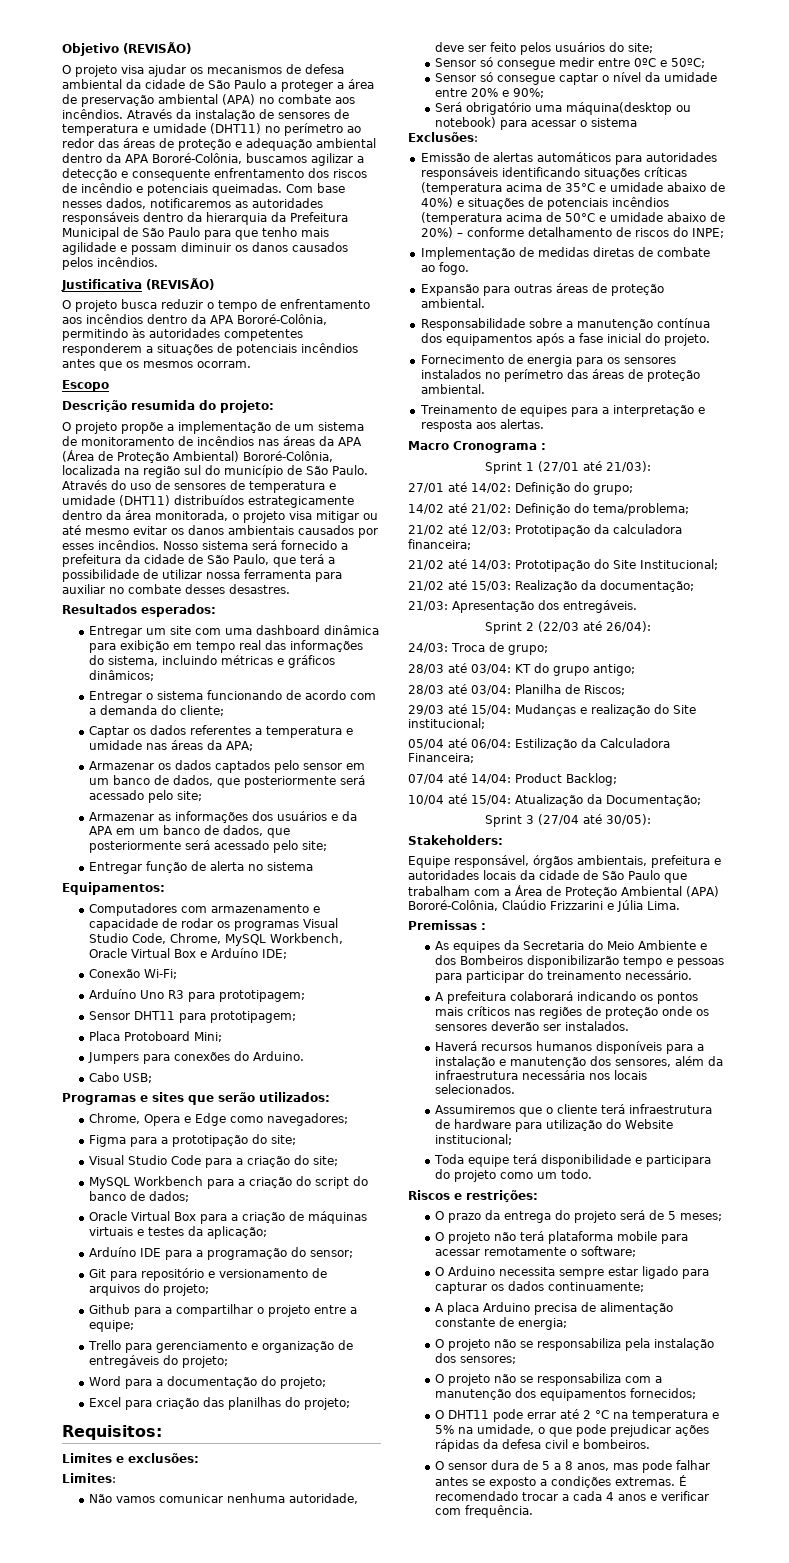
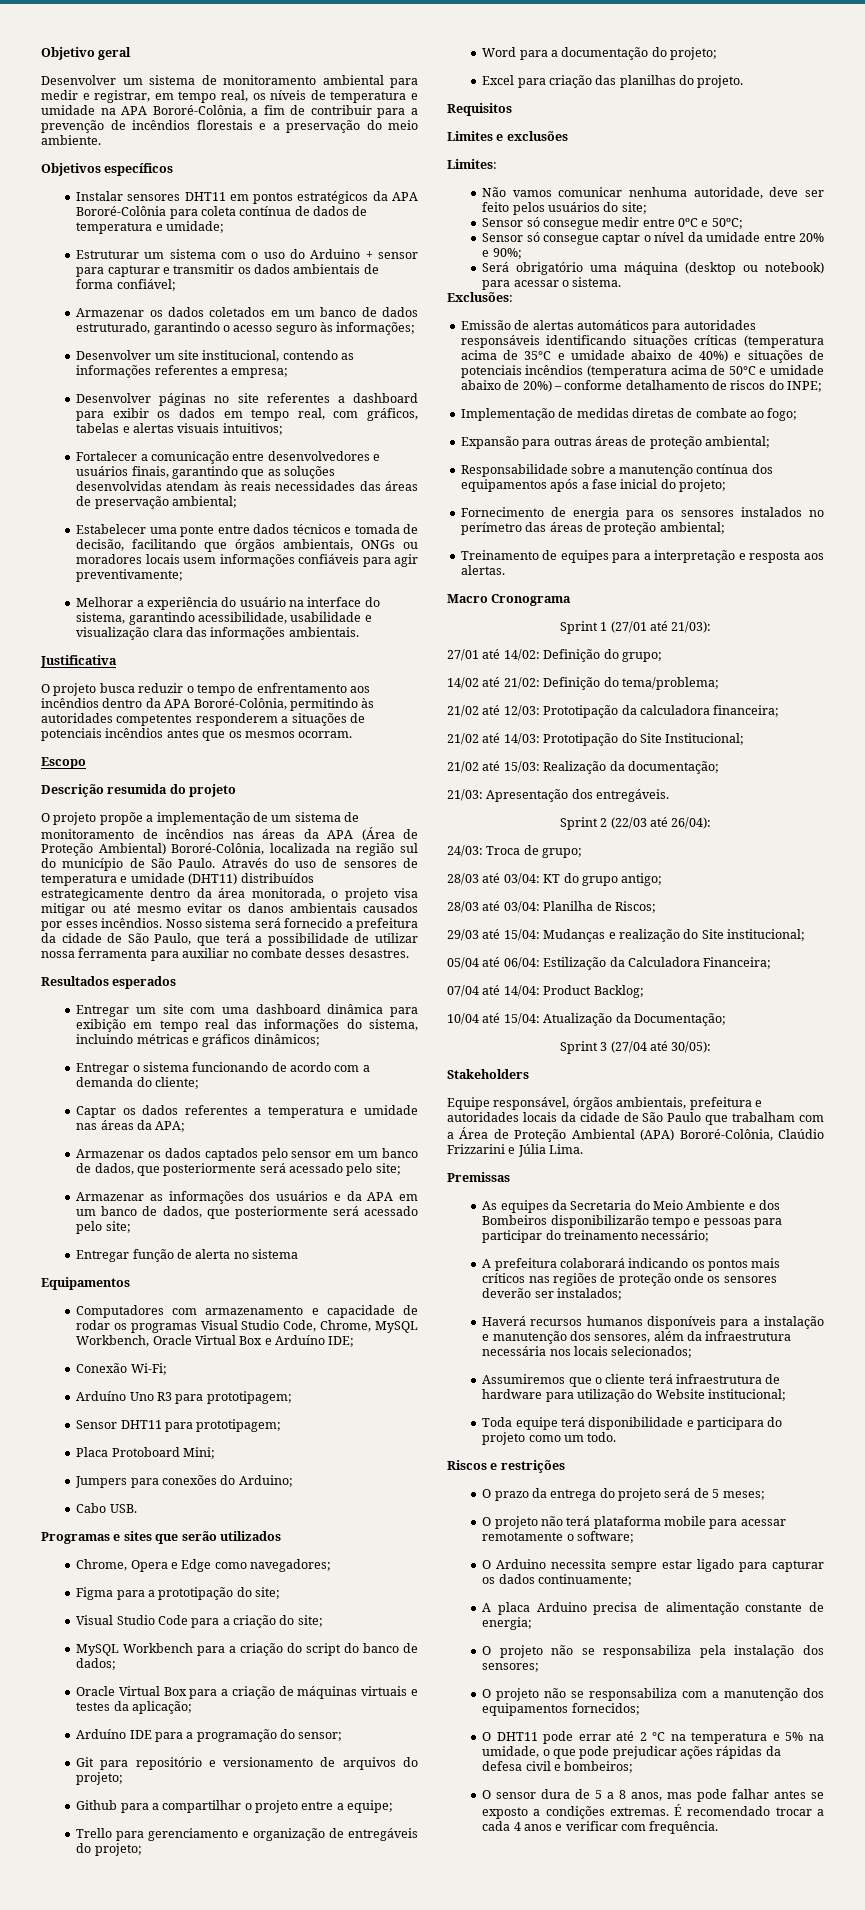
[123,42,191,54] [62,64,344,77] [62,79,374,92] [62,94,355,107] [62,109,349,121] [62,123,361,136] [62,138,376,151] [62,153,364,166] [62,168,367,181] [62,183,345,196] [62,198,323,209] [62,212,348,225] [62,227,329,240] [62,242,348,255] [62,257,158,270] (REVISÃO) // O projeto visa ajudar os mecanismos de defesa ambiental da cidade de São Paulo a proteger a área de preservação ambiental (APA) no combate aos incêndios. Através da instalação de sensores de temperatura e umidade (DHT11) no perímetro ao redor das áreas de proteção e adequação ambiental dentro da APA Bororé-Colônia, buscamos agilizar a detecção e consequente enfrentamento dos riscos de incêndio e potenciais queimadas. Com base nesses dados, notificaremos as autoridades responsáveis dentro da hierarquia da Prefeitura Municipal de São Paulo para que tenho mais agilidade e possam diminuir os danos causados pelos incêndios. -> [98,47,132,60] [41,75,418,88] [41,90,419,103] [41,105,418,118] [41,120,418,133] [41,135,101,145] [41,163,174,176] [76,191,419,204] [76,206,368,219] [76,221,224,234] [76,249,418,259] [76,264,379,277] [76,279,176,291] [76,307,419,317] [76,322,416,335] [76,350,355,362] [76,365,289,378] [76,393,418,406] [76,408,419,421] [76,423,283,435] [76,451,381,464] [76,466,336,479] [76,481,418,491] [76,496,237,509] [76,524,419,537] [76,539,418,552] [76,554,418,567] [76,569,184,582] [76,597,380,610] [76,612,372,625] [76,627,359,640] geral // Desenvolver um sistema de monitoramento ambiental para medir e registrar, em tempo real, os níveis de temperatura e umidade na APA Bororé-Colônia, a fim de contribuir para a prevenção de incêndios florestais e a preservação do meio ambiente. // Objetivos específicos // Instalar sensores DHT11 em pontos estratégicos da APA Bororé-Colônia para coleta contínua de dados de temperatura e umidade; // Estruturar um sistema com o uso do Arduino + sensor para capturar e transmitir os dados ambientais de forma confiável; // Armazenar os dados coletados em um banco de dados estruturado, garantindo o acesso seguro às informações; // Desenvolver um site institucional, contendo as informações referentes a empresa; // Desenvolver páginas no site referentes a dashboard para exibir os dados em tempo real, com gráficos, tabelas e alertas visuais intuitivos; // Fortalecer a comunicação entre desenvolvedores e usuários finais, garantindo que as soluções desenvolvidas atendam às reais necessidades das áreas de preservação ambiental; // Estabelecer uma ponte entre dados técnicos e tomada de decisão, facilitando que órgãos ambientais, ONGs ou moradores locais usem informações confiáveis para agir preventivamente; // Melhorar a experiência do usuário na interface do sistema, garantindo acessibilidade, usabilidade e visualização clara das informações ambientais.
[146,278,214,290] (REVISÃO) -> (117, 661) none
[220,400,274,413] projeto: -> [189,784,237,797] projeto
[141,604,216,617] esperados: -> [112,976,177,989] esperados
[62,882,165,895] Equipamentos: -> [41,1277,130,1290] Equipamentos
[253,1051,305,1061] Arduino. -> [238,1475,293,1487] Arduino;
[123,1073,153,1083] USB; -> [109,1504,137,1513] USB.
[259,1092,330,1102] utilizados: -> [219,1531,281,1541] utilizados
[304,1398,351,1410] [62,1425,162,1440] projeto; // Requisitos: -> [697,75,744,88] [447,103,512,116] projeto. // Requisitos
[128,1453,199,1463] exclusões: -> [506,131,568,141] exclusões
[566,102,673,115] máquina(desktop -> [624,262,737,275] máquina (desktop
[591,118,638,127] sistema -> [572,277,622,287] sistema.
[438,262,469,275] fogo. -> [767,408,798,421] fogo;
[420,298,485,308] ambiental. -> [705,436,770,448] ambiental;
[663,334,710,346] projeto. -> [679,479,726,492] projeto;
[420,384,485,394] ambiental. -> [659,522,725,534] ambiental;
[541,443,546,450] : -> (572, 600) none
[408,835,503,845] Stakeholders: -> [447,1069,529,1079] Stakeholders
[481,923,486,930] : -> (510, 1177) none
[625,970,693,980] necessário. -> [641,1230,710,1242] necessário;
[565,1021,630,1031] instalados. -> [556,1288,622,1300] instalados;
[435,1084,516,1094] selecionados. -> [611,1346,693,1358] selecionados;
[466,1190,538,1202] restrições: -> [500,1460,565,1473] restrições
[583,1439,651,1449] bombeiros. -> [564,1761,634,1773] bombeiros;

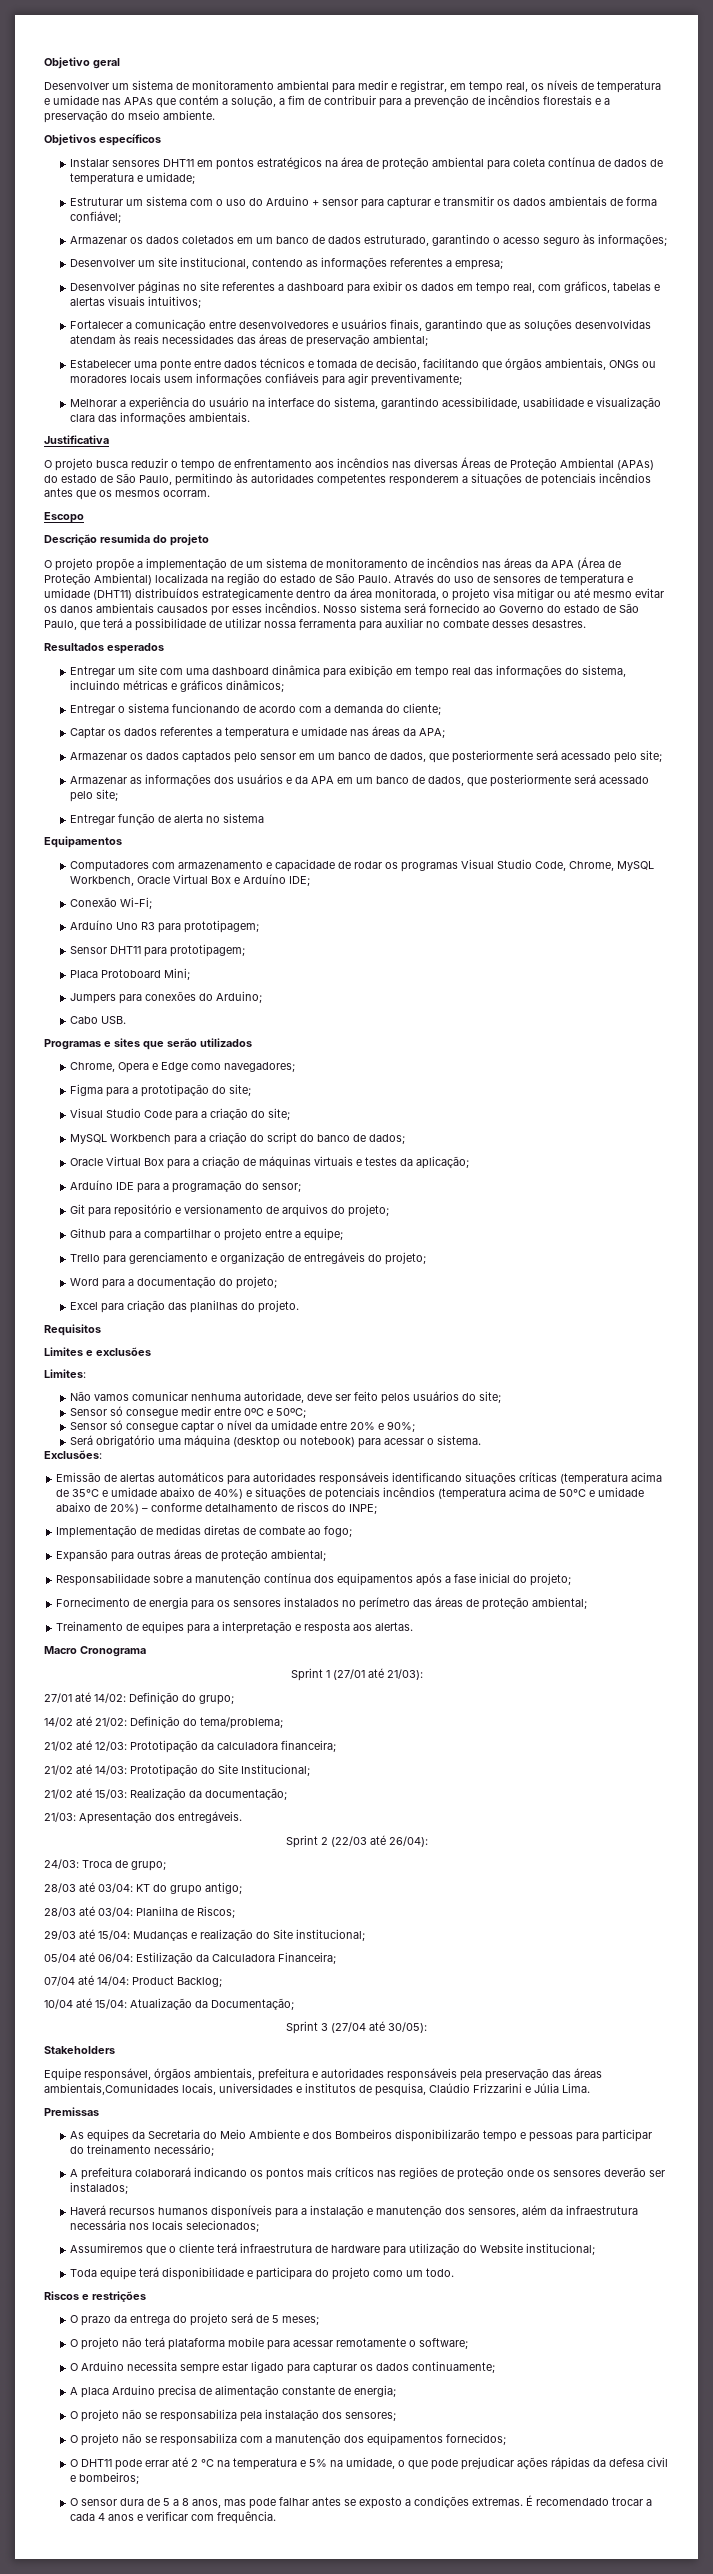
[100,105,246,117] na APA Bororé-Colônia, -> [102,95,276,108] nas APAs que contém a solução,
[388,120,418,130] meio -> [128,110,160,120] mseio
[372,191,419,201] [76,206,167,216] da APA Bororé-Colônia -> [325,157,485,170] na área de proteção ambiental
[102,698,287,710] dentro da APA Bororé-Colônia, -> [392,457,654,470] [44,473,172,485] nas diversas Áreas de Proteção Ambiental (APAs) do estado de São Paulo,
[171,843,265,855] Bororé-Colônia, -> (152, 579) none
[400,843,419,853] [41,858,124,871] sul do município -> [263,574,316,583] do estado
[345,918,418,931] [41,933,102,943] a prefeitura da cidade -> [483,604,600,613] ao Governo do estado
[522,1112,824,1125] [447,1127,773,1142] locais da cidade de São Paulo que trabalham com a Área de Proteção Ambiental (APA) Bororé-Colônia, -> [387,2068,602,2081] [44,2083,426,2096] responsáveis pela preservação das áreas ambientais,Comunidades locais, universidades e institutos de pesquisa,

